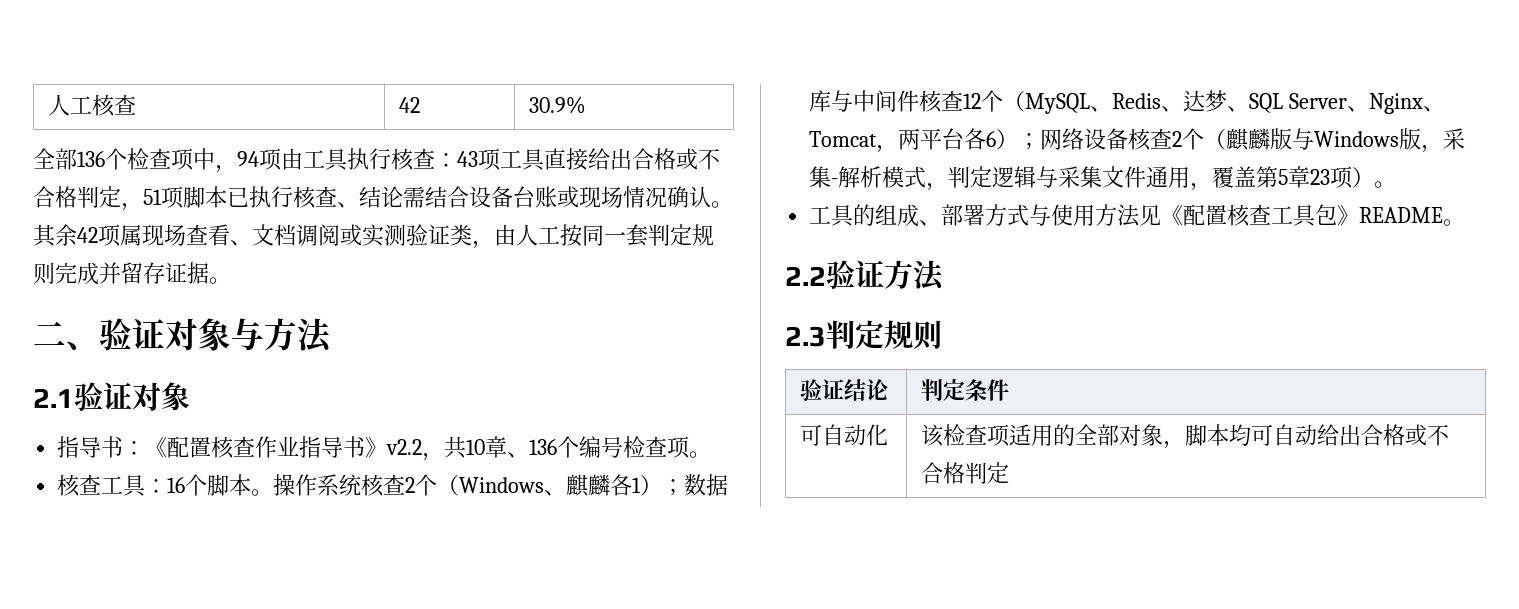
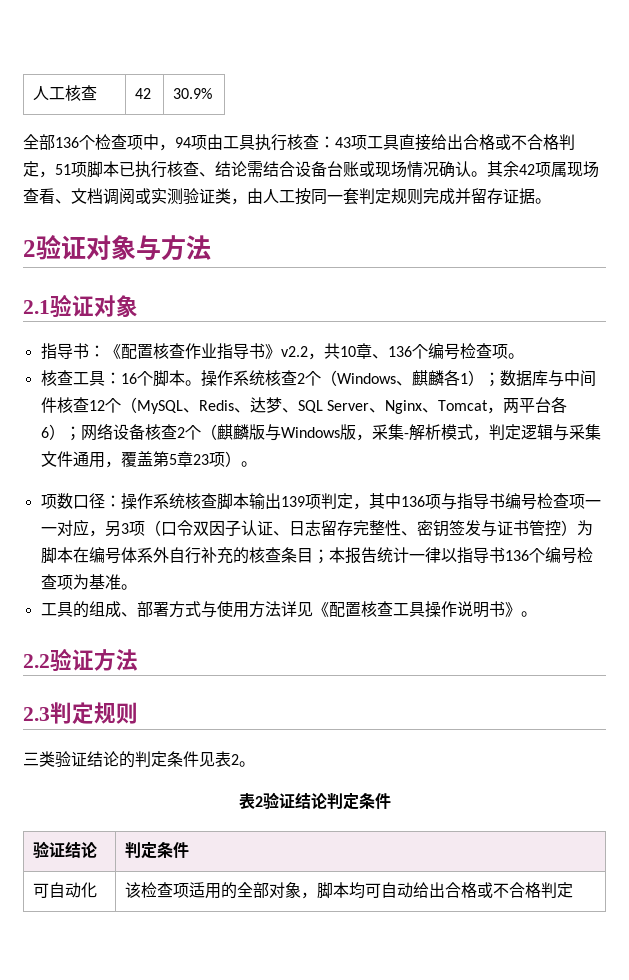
[33,321,99,350] 二、 -> [23,240,36,257] 2
(1397, 184) none -> [40,493,601,510] [40,519,593,537] [40,547,593,564] [40,574,137,590] // 项数口径：操作系统核查脚本输出139项判定，其中136项与指导书编号检查项一一对应，另3项（口令双因子认证、日志留存完整性、密钥签发与证书管控）为脚本在编号体系外自行补充的核查条目；本报告统计一律以指导书136个编号检查项为基准。
(1141, 215) none -> [280,601,297,617] 详
[1315,204,1444,226] 包》README -> [424,601,521,618] 操作说明书》
(942, 335) none -> [23,751,255,768] [238,792,391,810] // 三类验证结论的判定条件见表2。 // 表2验证结论判定条件

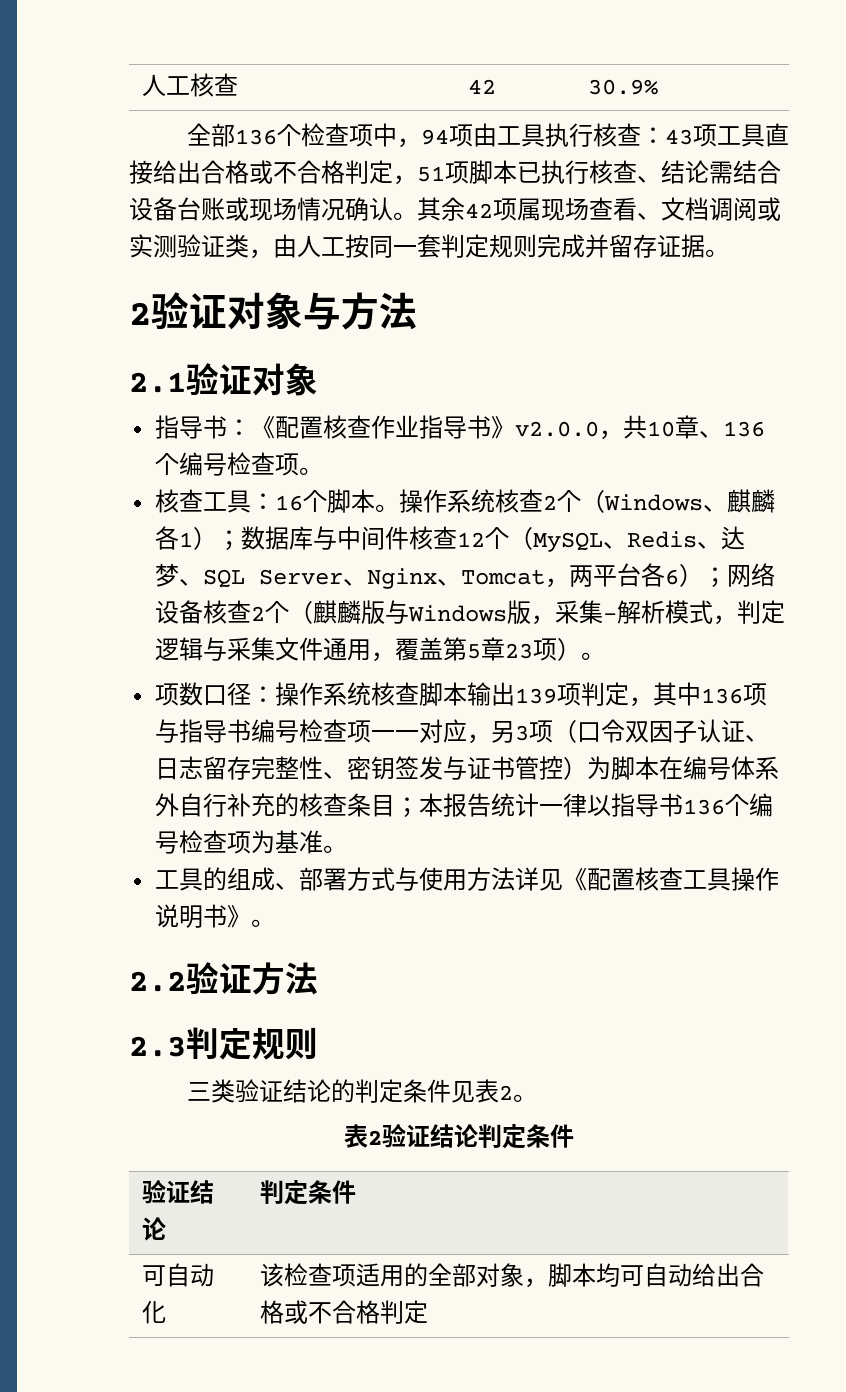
[280,346,308,357] v2.2 -> [515,421,600,437] v2.0.0

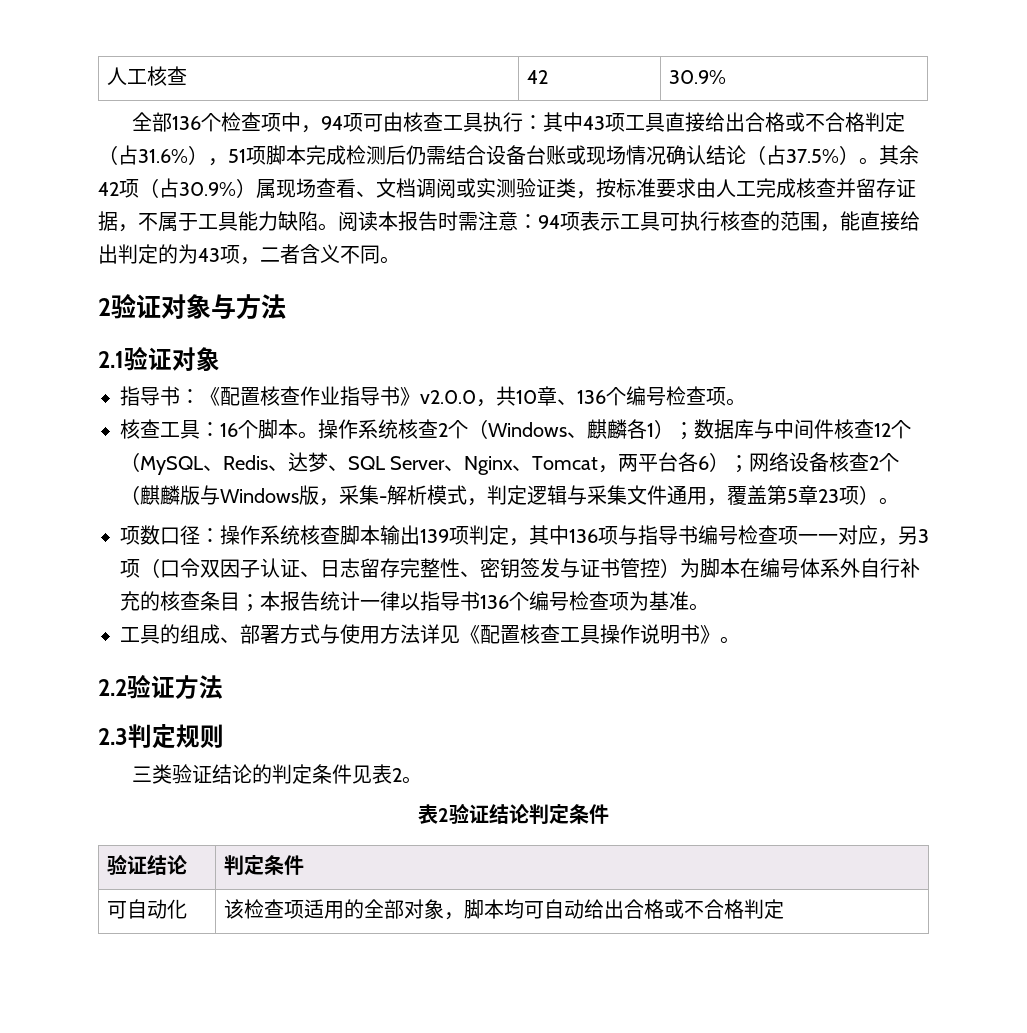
[472,123,497,147] 由 -> [362,112,443,132] 可由核查
[592,123,665,147] 核查： -> [522,112,583,132] ：其中
(393, 172) none -> [98,145,208,165] （占31.6%）
[517,160,709,184] 已执行核查、结论 -> [306,145,426,165] 完成检测后仍
(393, 209) none -> [706,145,859,165] 结论（占37.5%）
(517, 209) none -> [139,178,256,198] （占30.9%）
[273,234,705,258] 由人工按同一套判定规则完成并留存证据 -> [596,178,916,198] [98,211,920,232] [98,244,380,265] 按标准要求由人工完成核查并留存证据，不属于工具能力缺陷。阅读本报告时需注意：94项表示工具可执行核查的范围，能直接给出判定的为43项，二者含义不同

